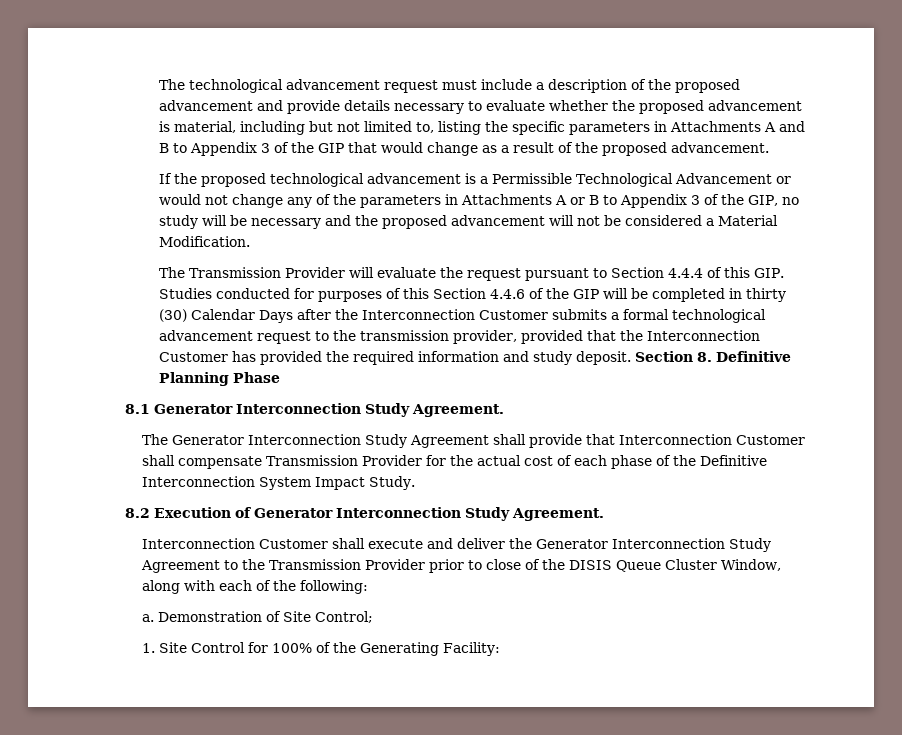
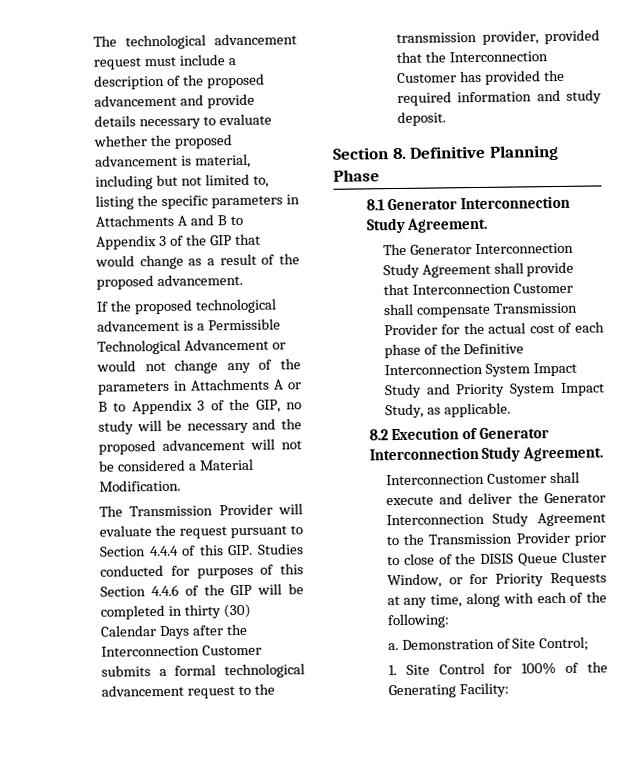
(631, 358) none -> (446, 118) //
[369,476,416,490] Study. -> [383,382,605,399] [384,402,511,419] Study and Priority System Impact Study, as applicable.
(782, 565) none -> [448,572,607,587] [386,594,463,608] or for Priority Requests at any time,

